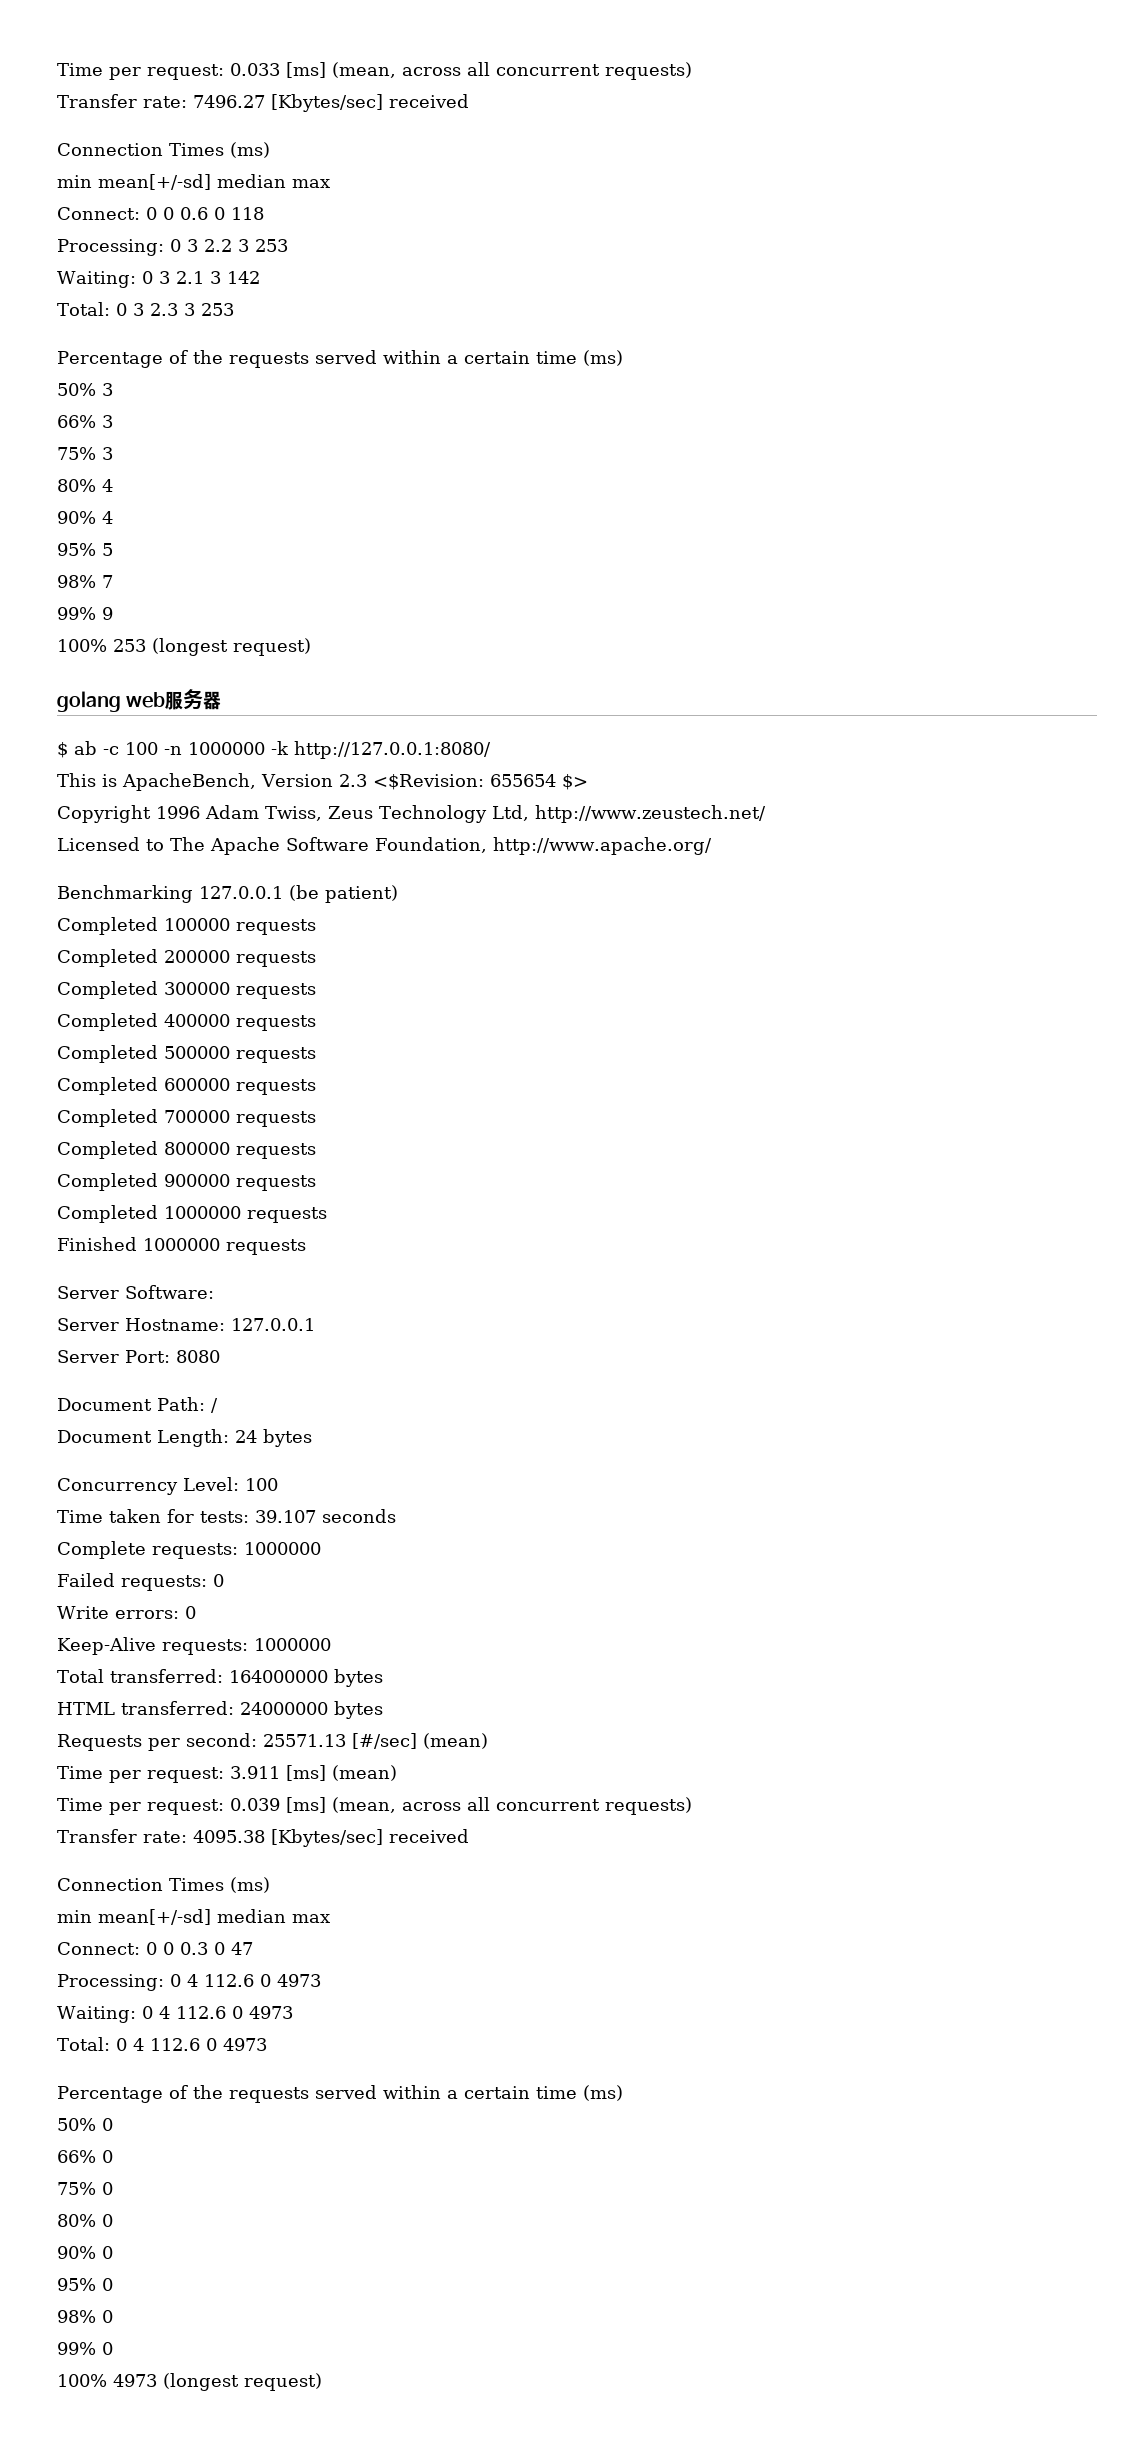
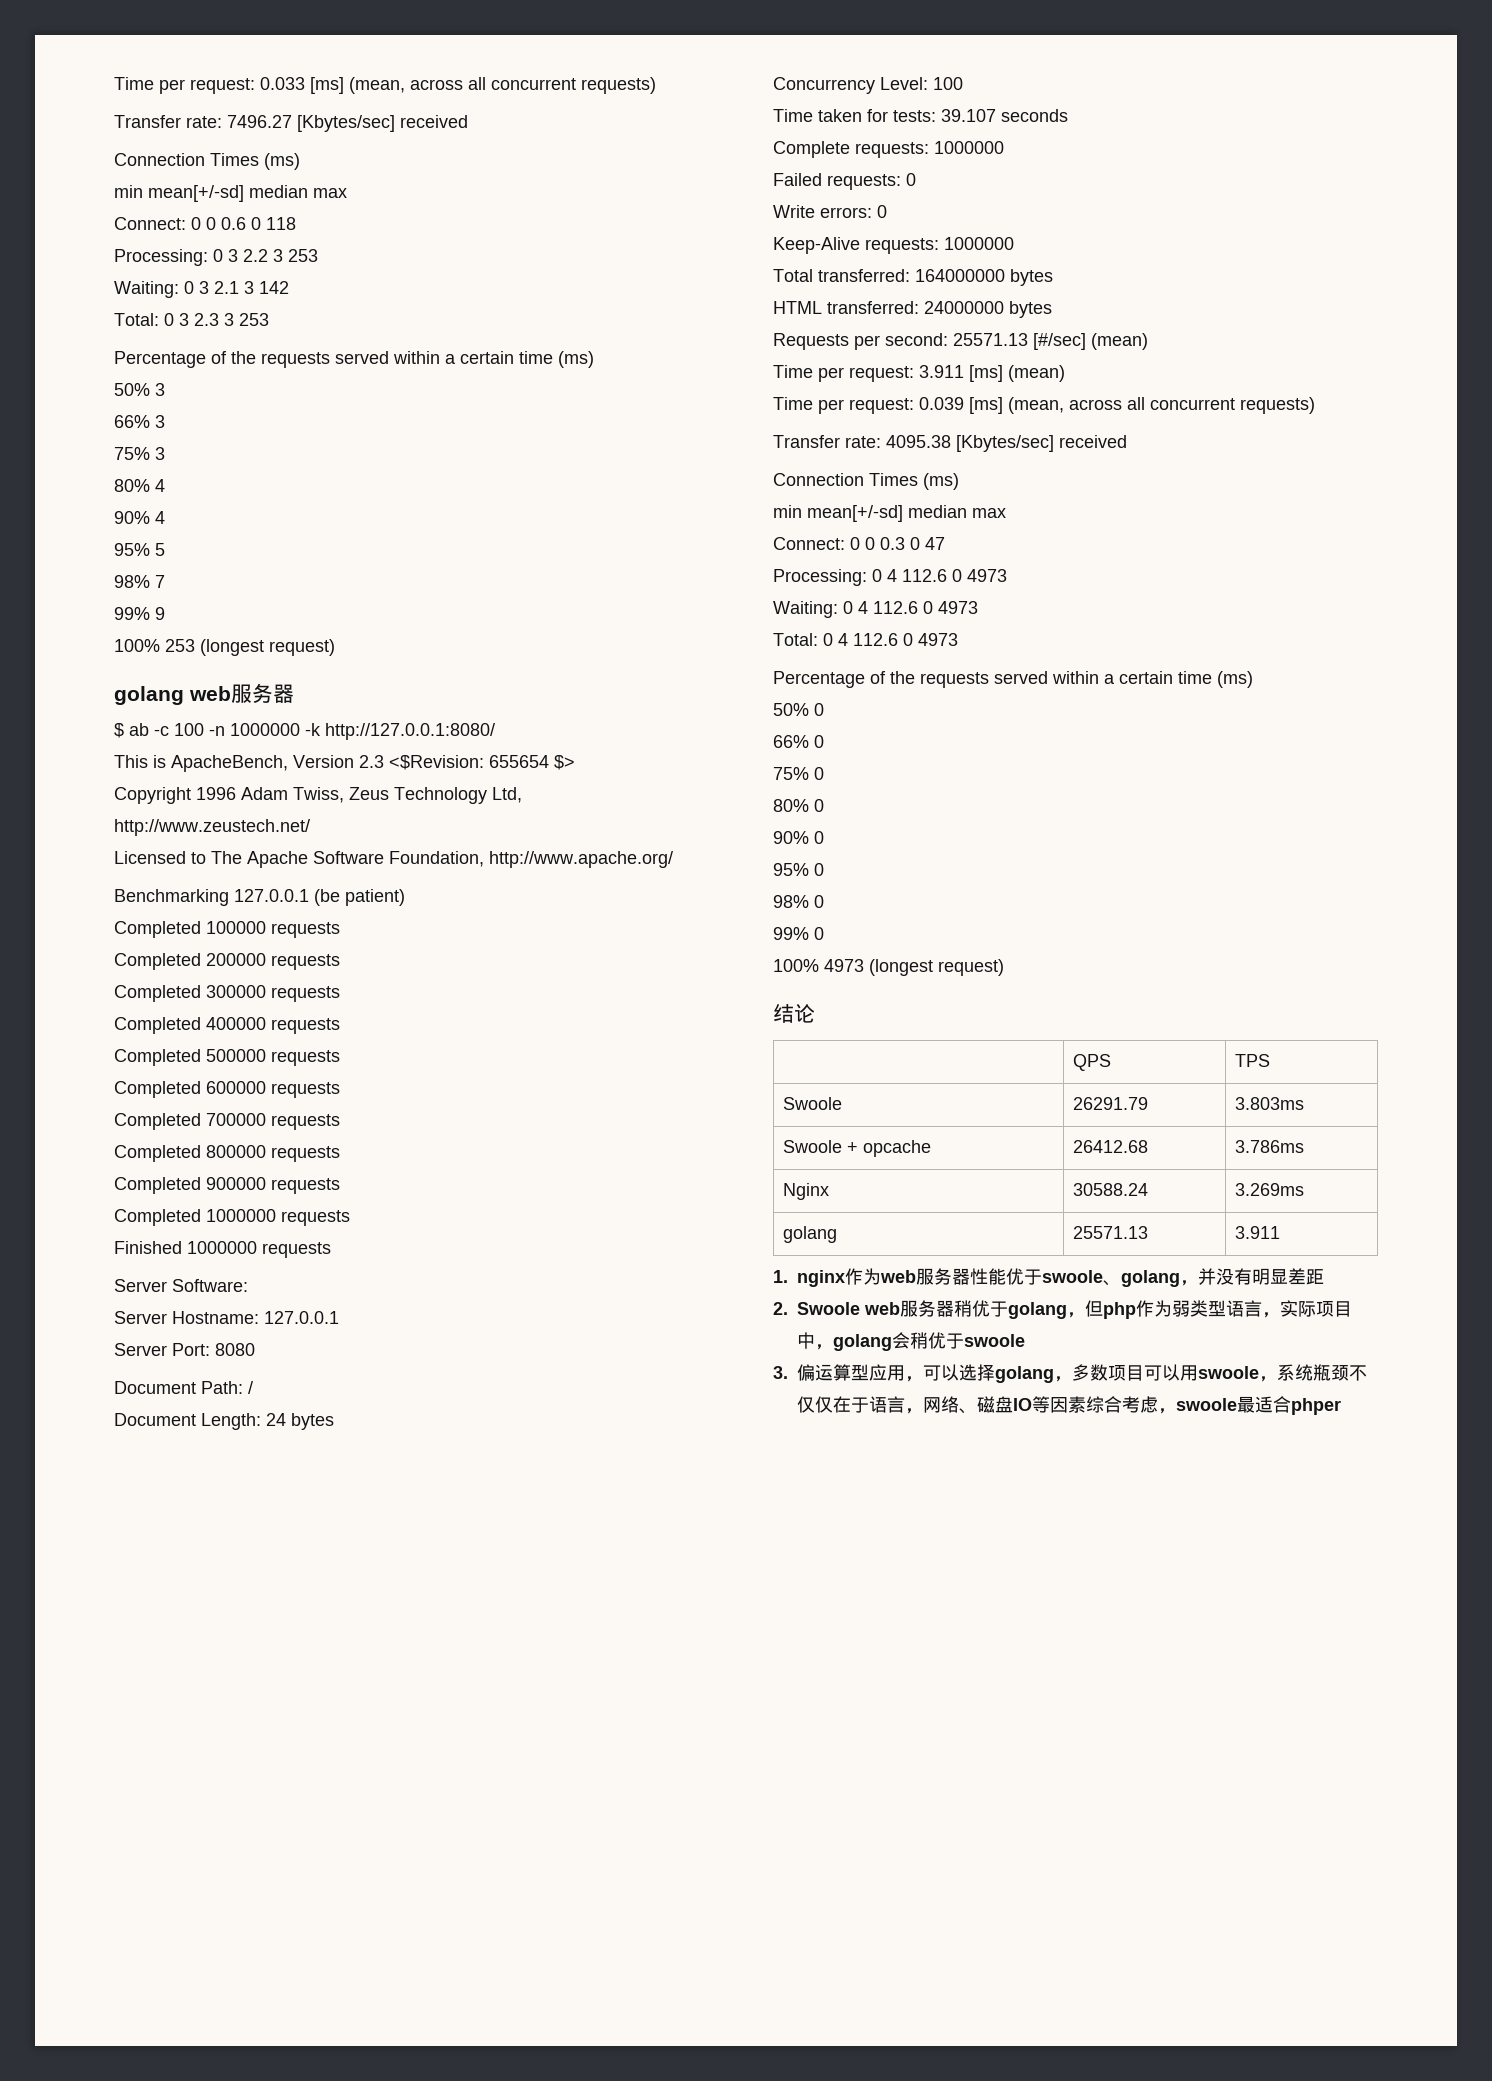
(322, 2382) none -> [773,1004,815,1023] [1072,1054,1111,1071] [1234,1054,1270,1067] [782,1097,842,1110] [1072,1097,1148,1110] [1234,1097,1304,1110] [782,1140,931,1157] [1072,1140,1148,1153] [1234,1140,1304,1153] [782,1183,829,1200] [1072,1183,1148,1196] [1234,1183,1304,1196] [782,1226,837,1243] [1072,1226,1148,1239] [1234,1226,1280,1239] [773,1268,1324,1287] [773,1300,1352,1319] [797,1332,1025,1351] [773,1364,1367,1383] [797,1396,1341,1415] // 结论 // | QPS | TPS // Swoole | 26291.79 | 3.803ms // Swoole + opcache | 26412.68 | 3.786ms // Nginx | 30588.24 | 3.269ms // golang | 25571.13 | 3.911 // 1. nginx作为web服务器性能优于swoole、golang，并没有明显差距 // 2. Swoole web服务器稍优于golang，但php作为弱类型语言，实际项目中，golang会稍优于swoole // 3.偏运算型应用，可以选择golang，多数项目可以用swoole，系统瓶颈不仅仅在于语言，网络、磁盘IO等因素综合考虑，swoole最适合phper

